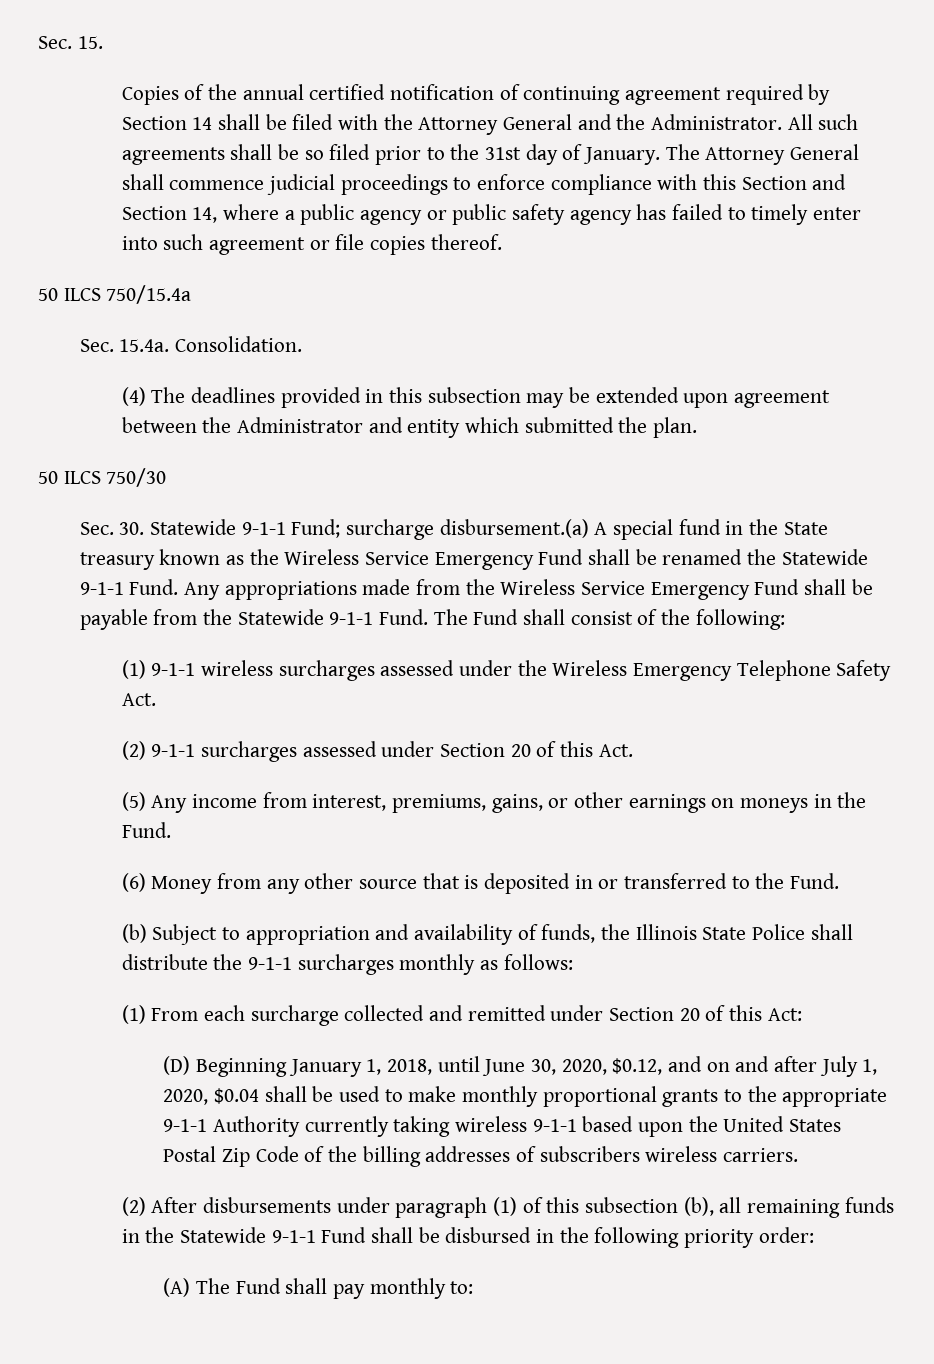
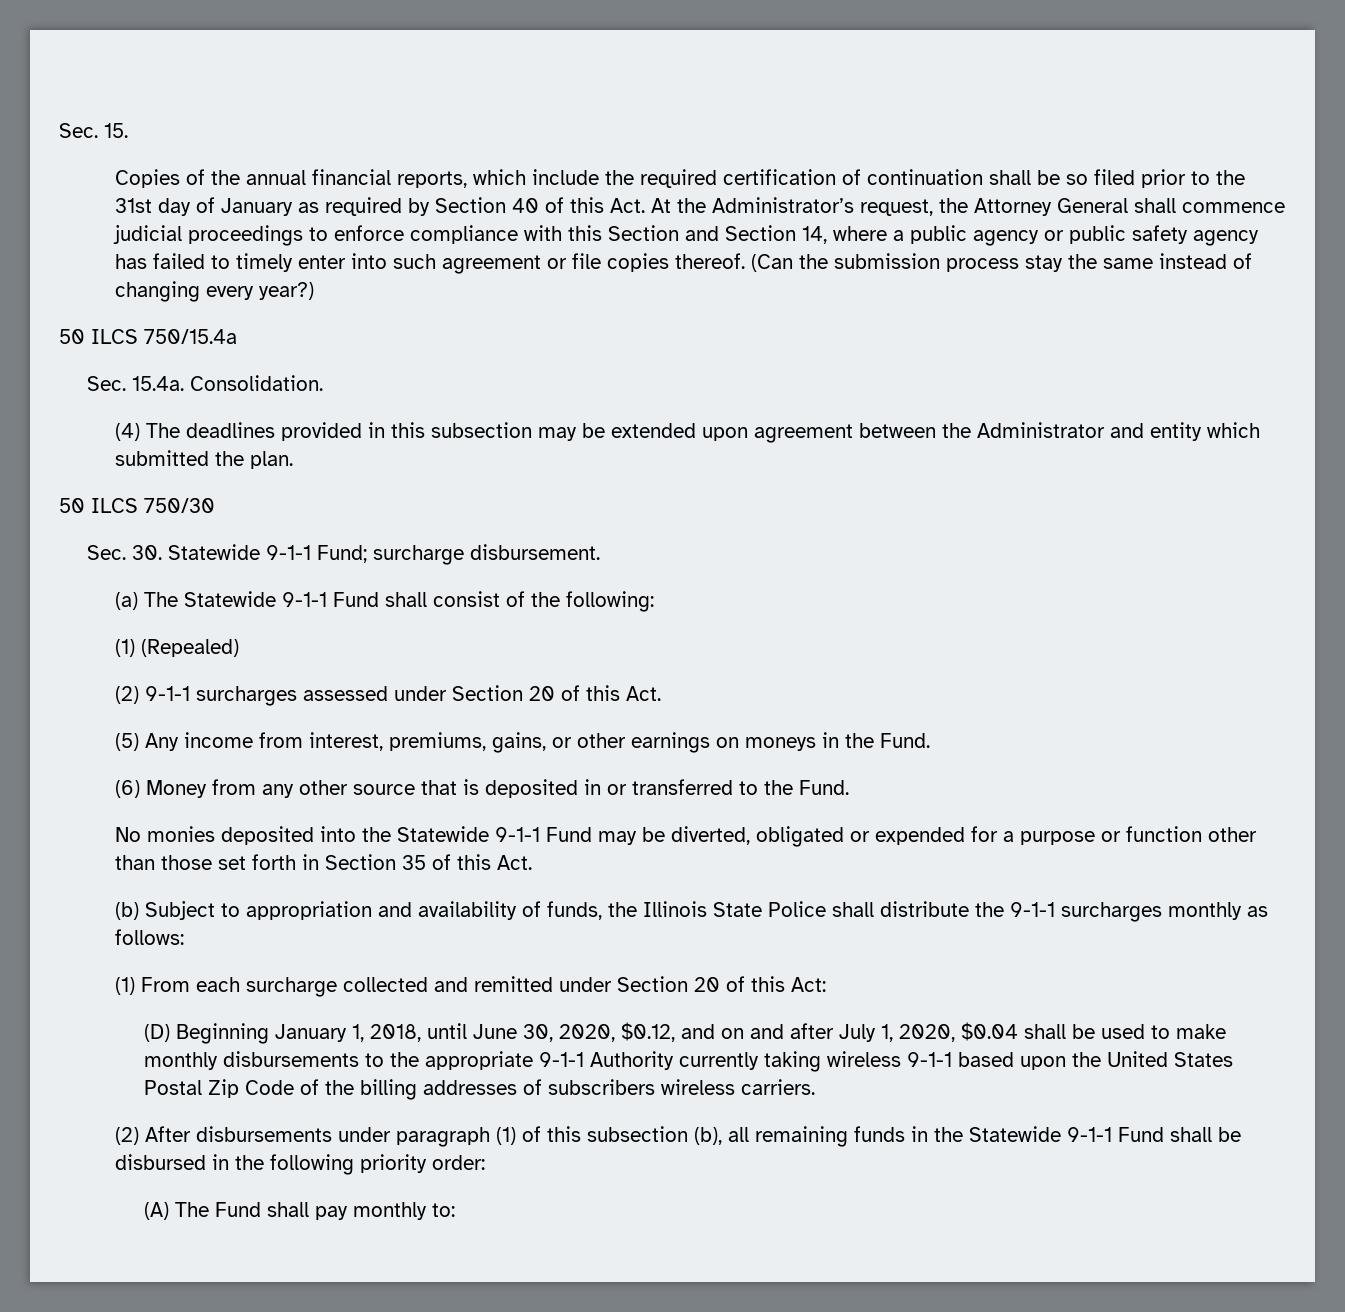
[309,84,831,105] [121,114,859,135] [121,147,225,165] certified notification of continuing agreement required by Section 14 shall be filed with the Attorney General and the Administrator. All such agreements -> [312,169,984,188] financial reports, which include the required certification of continuation
[582,144,700,165] January. The -> [221,197,969,216] January as required by Section 40 of this Act. At the Administrator’s request, the
(502, 242) none -> [751,253,1253,272] [115,281,315,302] (Can the submission process stay the same instead of changing every year?)
[439,519,828,540] [79,549,868,570] [79,579,873,600] [79,609,468,630] disbursement.(a) A special fund in the State treasury known as the Wireless Service Emergency Fund shall be renamed the Statewide 9-1-1 Fund. Any appropriations made from the Wireless Service Emergency Fund shall be payable from the Statewide 9-1-1 Fund. The -> [470,544,601,560] [115,591,328,610] disbursement. // (a) The Statewide 9-1-1
[151,660,892,681] [121,693,156,706] 9-1-1 wireless surcharges assessed under the Wireless Emergency Telephone Safety Act. -> [141,639,240,657] (Repealed)
(839, 881) none -> [115,826,1258,847] [115,854,533,870] // No monies deposited into the Statewide 9-1-1 Fund may be diverted, obligated or expended for a purpose or function other than those set forth in Section 35 of this Act.
[542,1086,719,1107] proportional grants -> [222,1051,359,1067] disbursements

